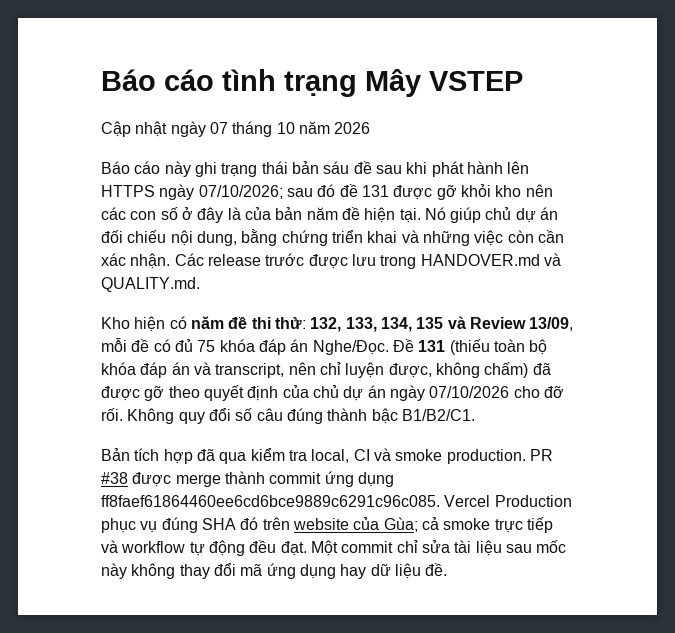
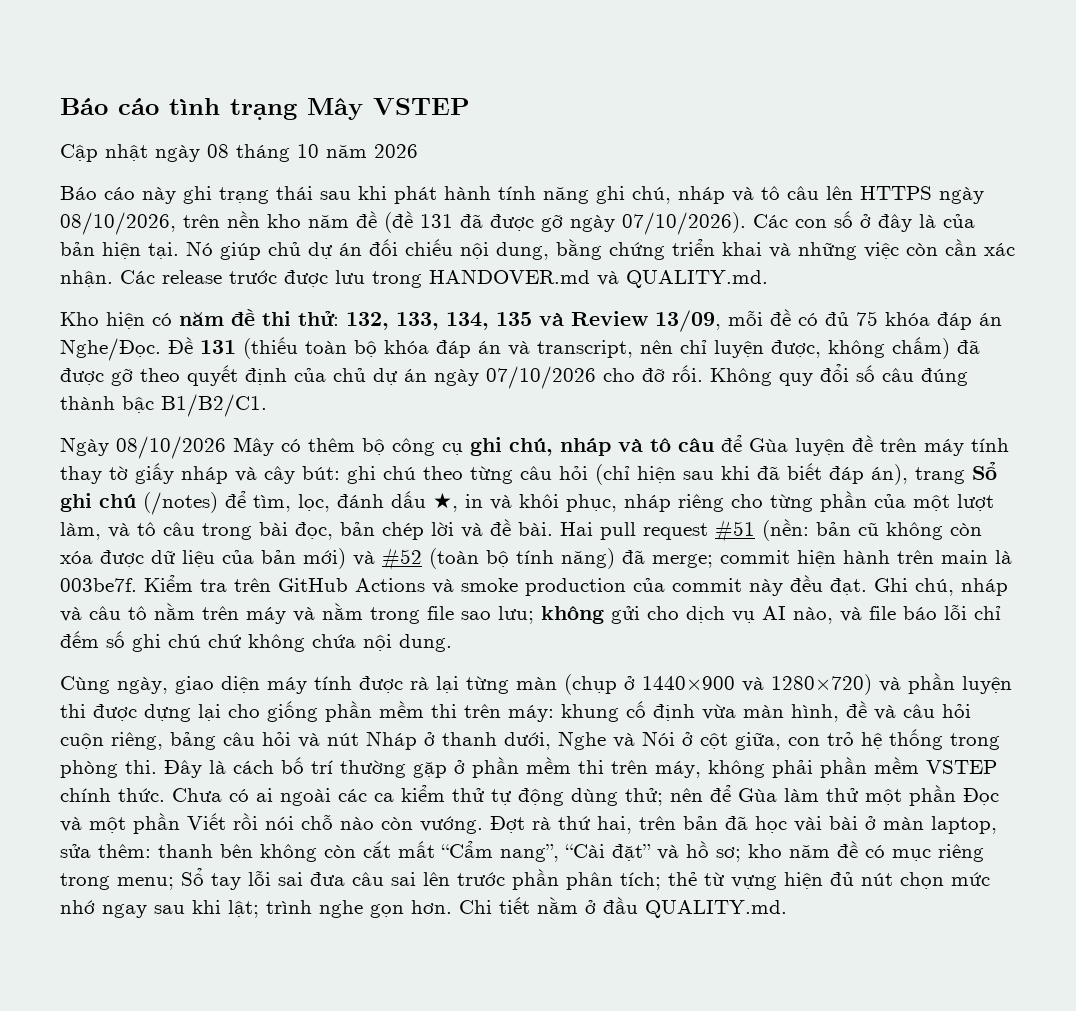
[209,122,228,134] 07 -> [207,144,229,158] 08
[291,161,372,174] bản sáu đề -> (313, 193) none
[507,161,530,174] [101,184,553,200] [101,207,126,220] lên HTTPS ngày 07/10/2026; sau đó đề 131 được gỡ khỏi kho nên các -> [498,186,984,204] [60,211,788,235] tính năng ghi chú, nháp và tô câu lên HTTPS ngày 08/10/2026, trên nền kho năm đề (đề 131 đã được gỡ ngày 07/10/2026). Các
[306,207,360,220] năm đề -> (95, 249) none
[101,448,553,464] [101,471,394,487] [101,495,572,507] [101,517,553,533] [101,540,567,556] [101,563,448,579] Bản tích hợp đã qua kiểm tra local, CI và smoke production. PR #38 được merge thành commit ứng dụng ff8faef61864460ee6cd6bce9889c6291c96c085. Vercel Production phục vụ đúng SHA đó trên website của Gùa; cả smoke trực tiếp và workflow tự động đều đạt. Một commit chỉ sửa tài liệu sau mốc này không thay đổi mã ứng dụng hay dữ liệu đề. -> [60,435,1009,459] [60,462,997,485] [60,491,994,515] [60,519,982,542] [60,547,1012,570] [60,575,1008,596] [60,603,1001,624] [60,631,452,652] [60,673,1012,695] [60,701,971,722] [60,729,1000,750] [60,757,997,778] [60,785,999,806] [60,813,997,834] [60,841,984,862] [60,868,990,890] [60,897,787,918] Ngày 08/10/2026 Mây có thêm bộ công cụ ghi chú, nháp và tô câu để Gùa luyện đề trên máy tính thay tờ giấy nháp và cây bút: ghi chú theo từng câu hỏi (chỉ hiện sau khi đã biết đáp án), trang Sổ ghi chú (/notes) để tìm, lọc, đánh dấu ★, in và khôi phục, nháp riêng cho từng phần của một lượt làm, và tô câu trong bài đọc, bản chép lời và đề bài. Hai pull request #51 (nền: bản cũ không còn xóa được dữ liệu của bản mới) và #52 (toàn bộ tính năng) đã merge; commit hiện hành trên main là 003be7f. Kiểm tra trên GitHub Actions và smoke production của commit này đều đạt. Ghi chú, nháp và câu tô nằm trên máy và nằm trong file sao lưu; không gửi cho dịch vụ AI nào, và file báo lỗi chỉ đếm số ghi chú chứ không chứa nội dung. // Cùng ngày, giao diện máy tính được rà lại từng màn (chụp ở 1440×900 và 1280×720) và phần luyện thi được dựng lại cho giống phần mềm thi trên máy: khung cố định vừa màn hình, đề và câu hỏi cuộn riêng, bảng câu hỏi và nút Nháp ở thanh dưới, Nghe và Nói ở cột giữa, con trỏ hệ thống trong phòng thi. Đây là cách bố trí thường gặp ở phần mềm thi trên máy, không phải phần mềm VSTEP chính thức. Chưa có ai ngoài các ca kiểm thử tự động dùng thử; nên để Gùa làm thử một phần Đọc và một phần Viết rồi nói chỗ nào còn vướng. Đợt rà thứ hai, trên bản đã học vài bài ở màn laptop, sửa thêm: thanh bên không còn cắt mất “Cẩm nang”, “Cài đặt” và hồ sơ; kho năm đề có mục riêng trong menu; Sổ tay lỗi sai đưa câu sai lên trước phần phân tích; thẻ từ vựng hiện đủ nút chọn mức nhớ ngay sau khi lật; trình nghe gọn hơn. Chi tiết nằm ở đầu QUALITY.md.

